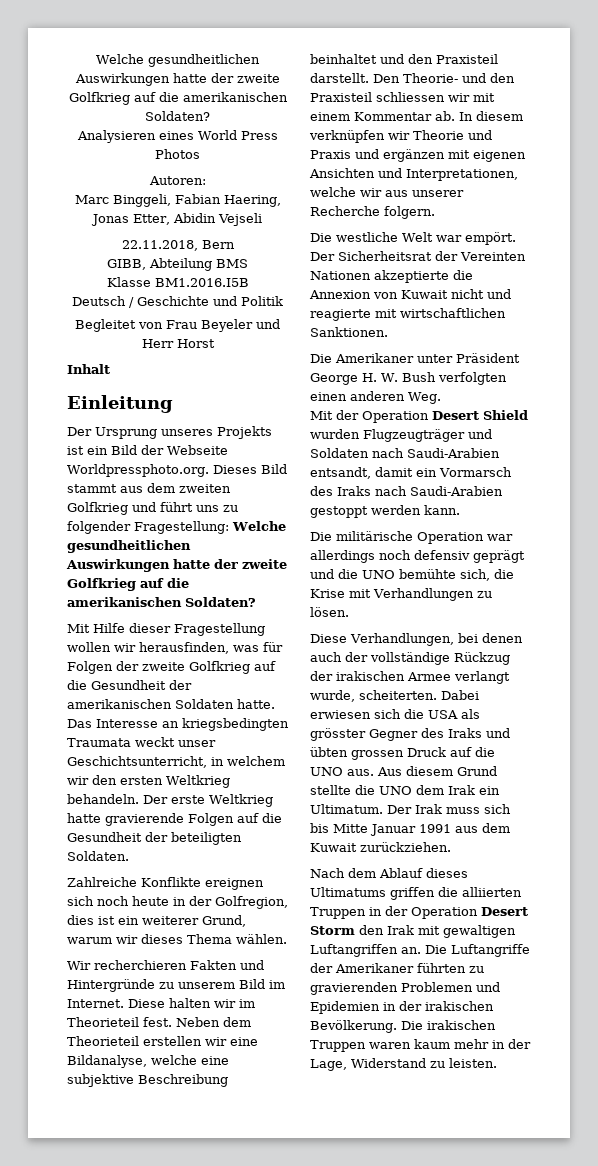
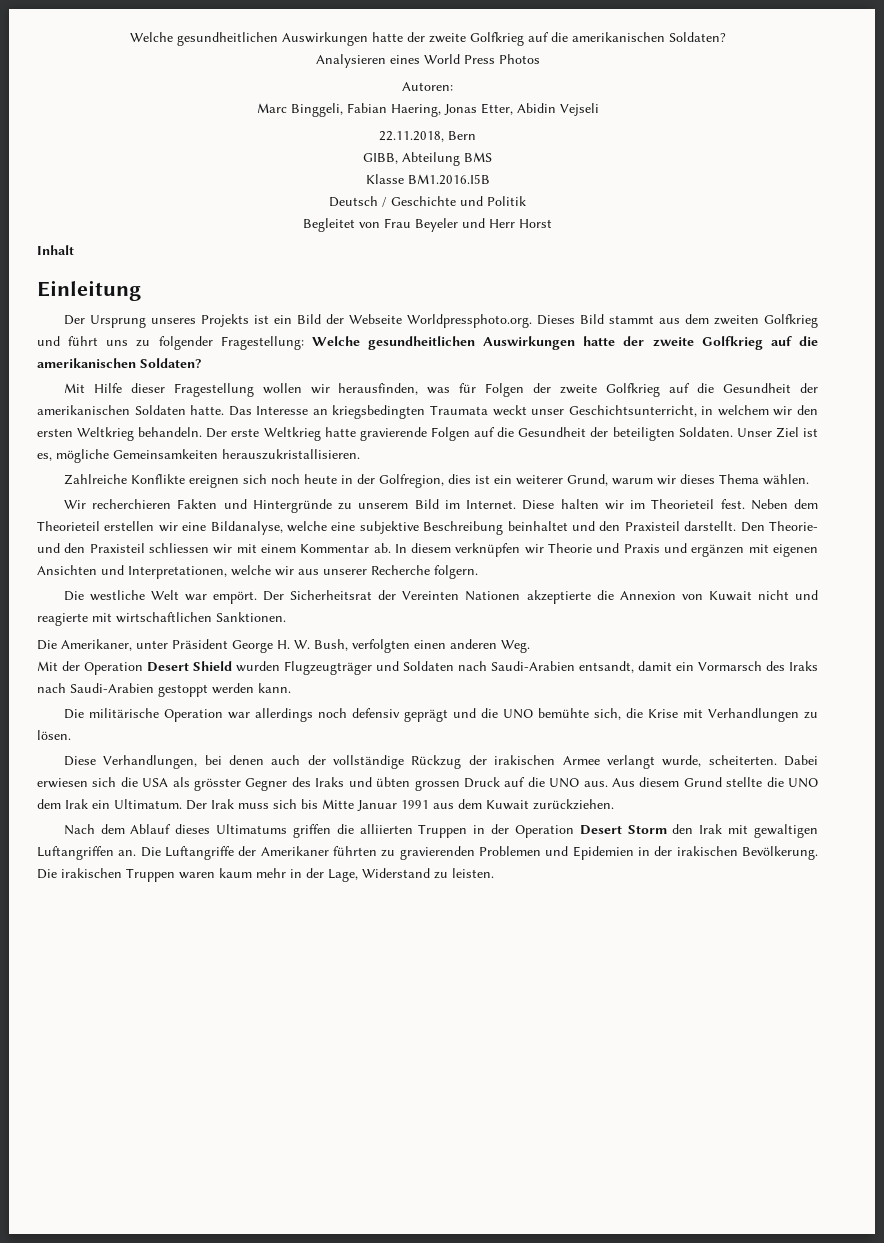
(129, 856) none -> [736,427,819,438] [37,449,360,463] Unser Ziel ist es, mögliche Gemeinsamkeiten herauszukristallisieren.
[335,353,414,363] Amerikaner -> [61,639,132,651] Amerikaner,
[401,372,436,382] Bush -> [314,639,348,651] Bush,

